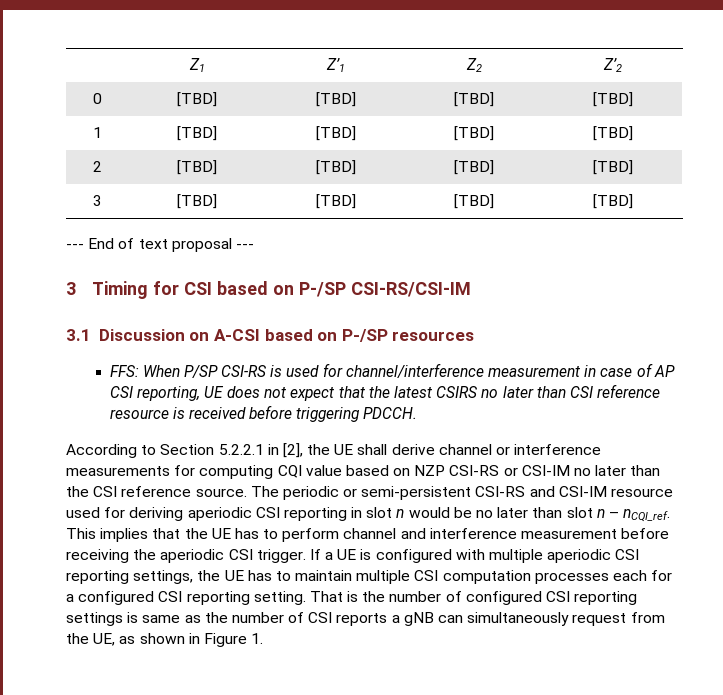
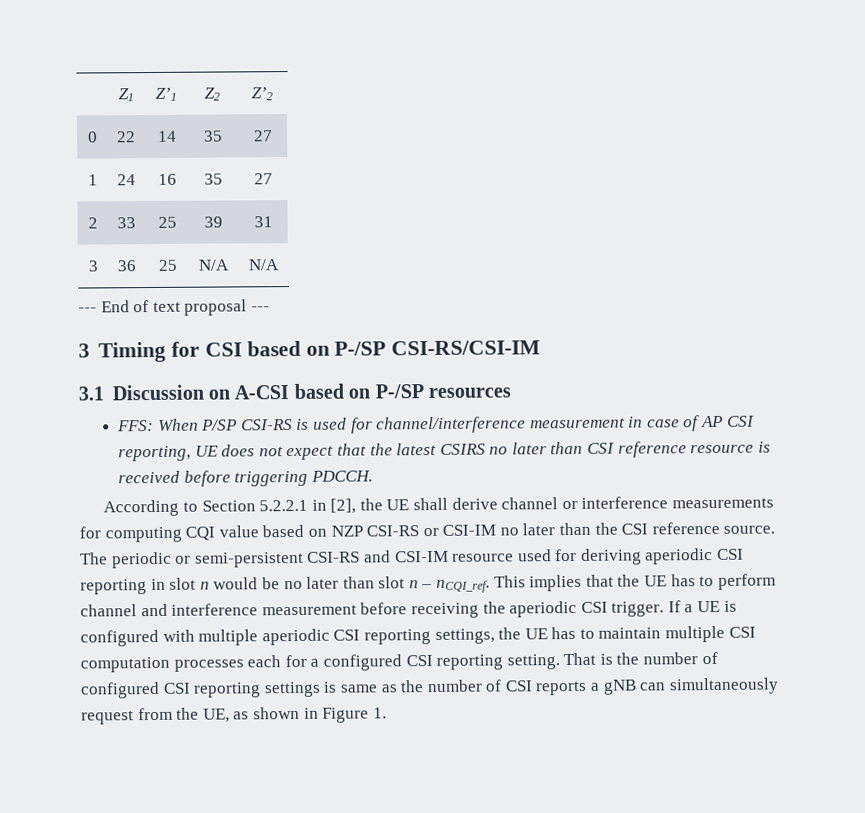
[177,92,217,107] [315,92,356,107] [454,92,494,107] [593,92,633,107] [92,127,102,138] [177,126,217,141] [315,126,356,141] [454,126,494,141] [593,126,633,141] [92,161,102,172] [177,160,217,175] [315,160,356,175] [454,160,494,175] [593,160,633,175] [92,195,102,206] [177,194,217,209] [315,194,356,209] [454,194,494,209] [593,194,633,209] [TBD] | [TBD] | [TBD] | [TBD] // 1 | [TBD] | [TBD] | [TBD] | [TBD] // 2 | [TBD] | [TBD] | [TBD] | [TBD] // 3 | [TBD] | [TBD] | [TBD] | [TBD] -> [117,131,136,143] [157,130,177,142] [203,130,223,142] [253,130,273,142] [87,174,98,186] [117,174,136,186] [157,173,177,185] [203,173,223,185] [253,173,273,185] [87,217,98,229] [117,217,136,229] [157,216,177,228] [203,216,223,228] [253,216,273,228] [87,260,99,272] [117,260,137,272] [157,259,178,271] [198,259,230,271] [248,259,280,271] 22 | 14 | 35 | 27 // 1 | 24 | 16 | 35 | 27 // 2 | 33 | 25 | 39 | 31 // 3 | 36 | 25 | N/A | N/A

